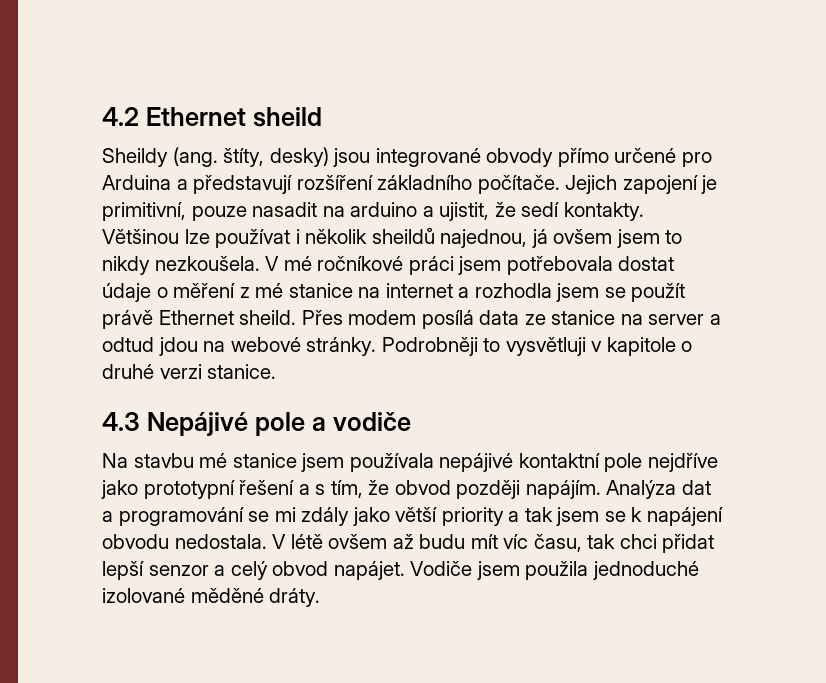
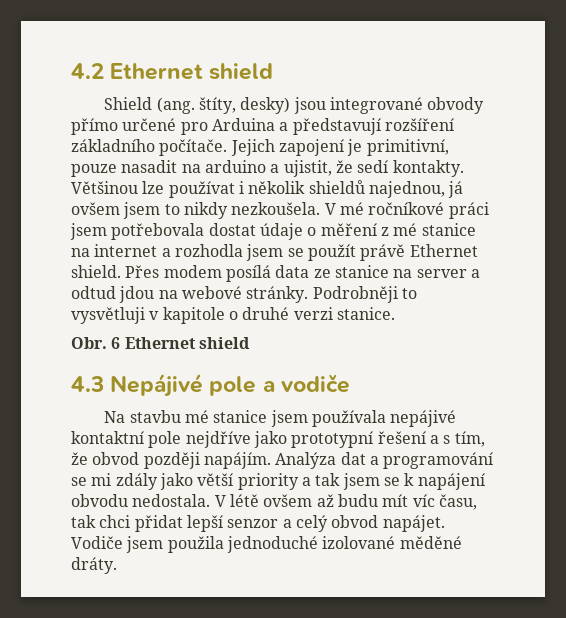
[252,107,322,127] [102,148,168,167] sheild // Sheildy -> [209,63,274,80] [104,97,153,110] shield // Shield
[371,227,435,244] sheildů -> [308,180,365,194] shieldů
[239,310,297,325] sheild. -> [71,265,121,278] shield.
(277, 371) none -> [71,337,250,349] // Obr. 6 Ethernet shield

